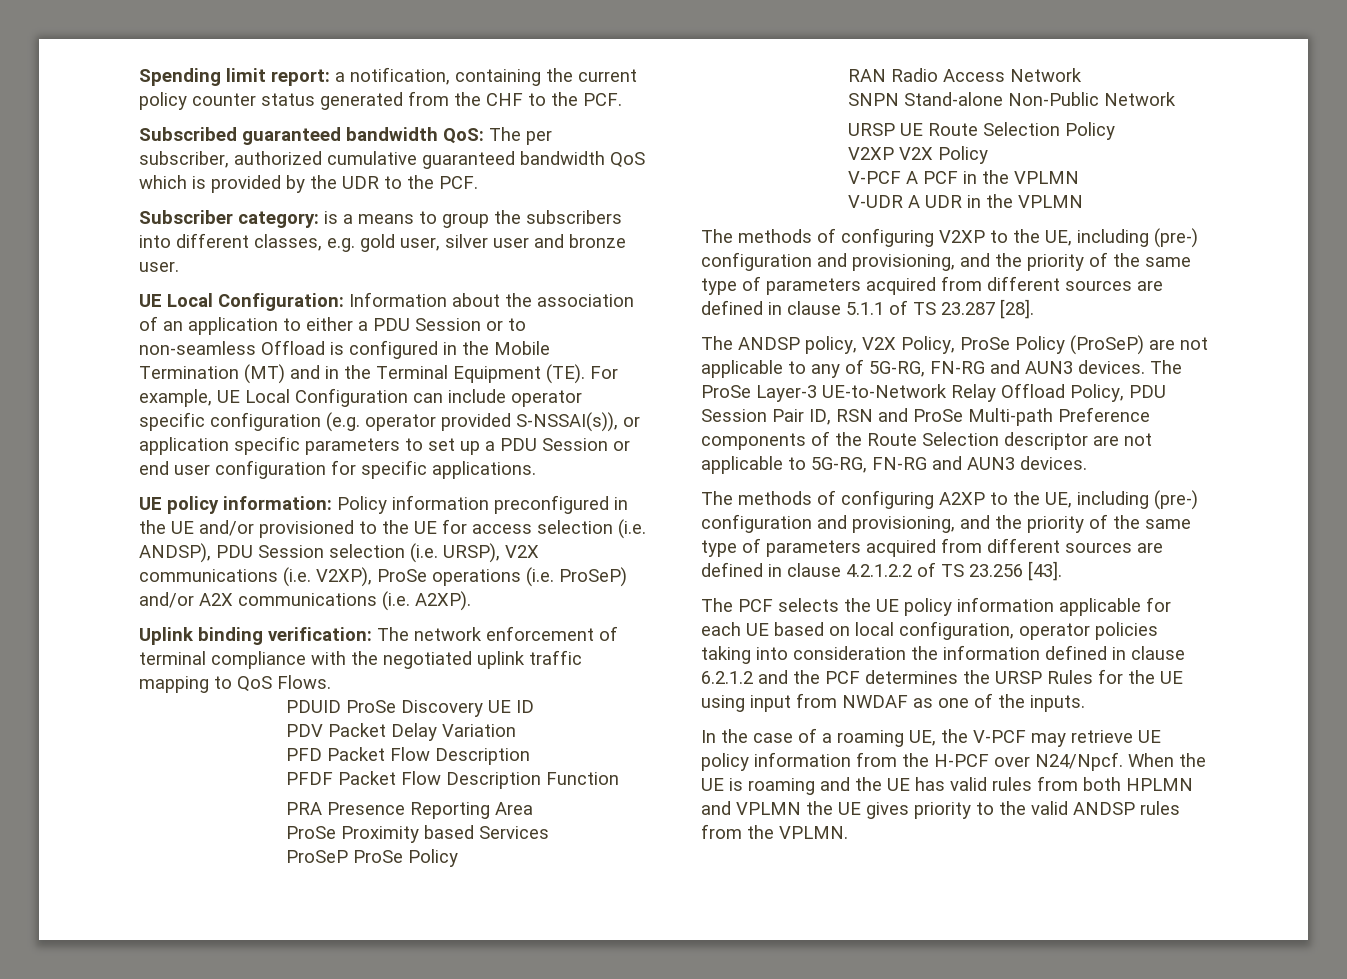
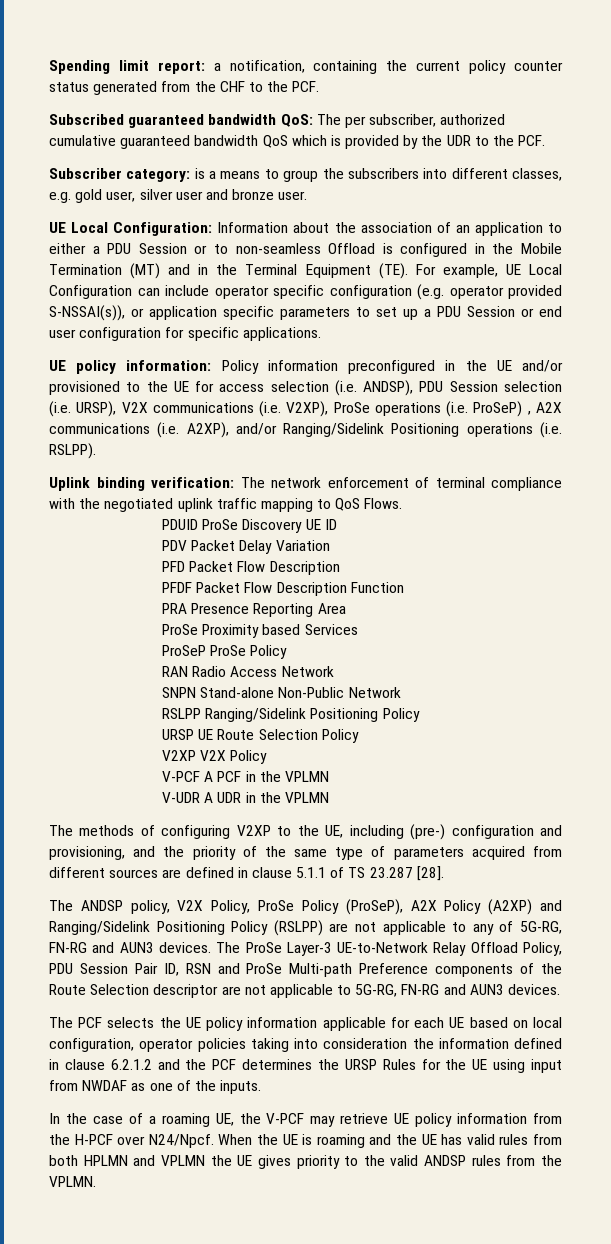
[139,592,194,608] and/or -> [527,411,531,415] ,
[415,591,471,611] A2XP). -> [186,422,562,438] [49,443,96,459] A2XP), and/or Ranging/Sidelink Positioning operations (i.e. RSLPP).
(1176, 99) none -> [162,708,420,722] // RSLPP Ranging/Sidelink Positioning Policy
[1070,335,1144,355] (ProSeP) -> [345,899,562,915] [49,920,323,936] (ProSeP), A2X Policy (A2XP) and Ranging/Sidelink Positioning Policy (RSLPP)
[701,490,1198,510] [701,514,1191,533] [701,538,1163,557] [701,561,1062,581] // The methods of configuring A2XP to the UE, including (pre-) configuration and provisioning, and the priority of the same type of parameters acquired from different sources are defined in clause 4.2.1.2.2 of TS 23.256 [43]. -> (561, 989) none

